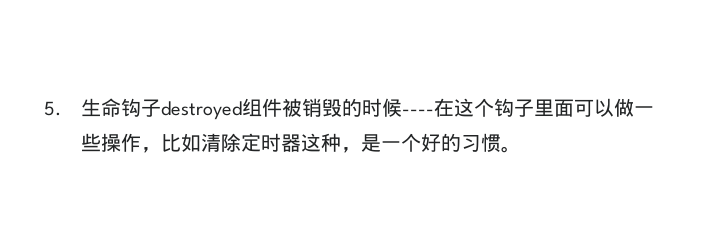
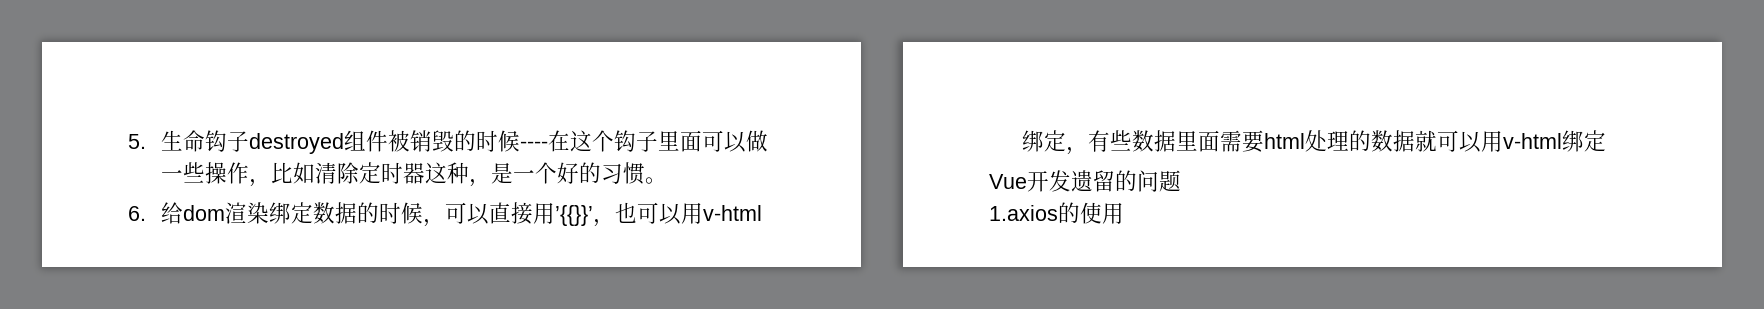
(521, 149) none -> [128,202,762,227] [1021,130,1606,155] [989,170,1181,192] [989,202,1124,224] // 6.给dom渲染绑定数据的时候，可以直接用’{{}}’，也可以用v-html绑定，有些数据里面需要html处理的数据就可以用v-html绑定 // Vue开发遗留的问题 // 1.axios的使用

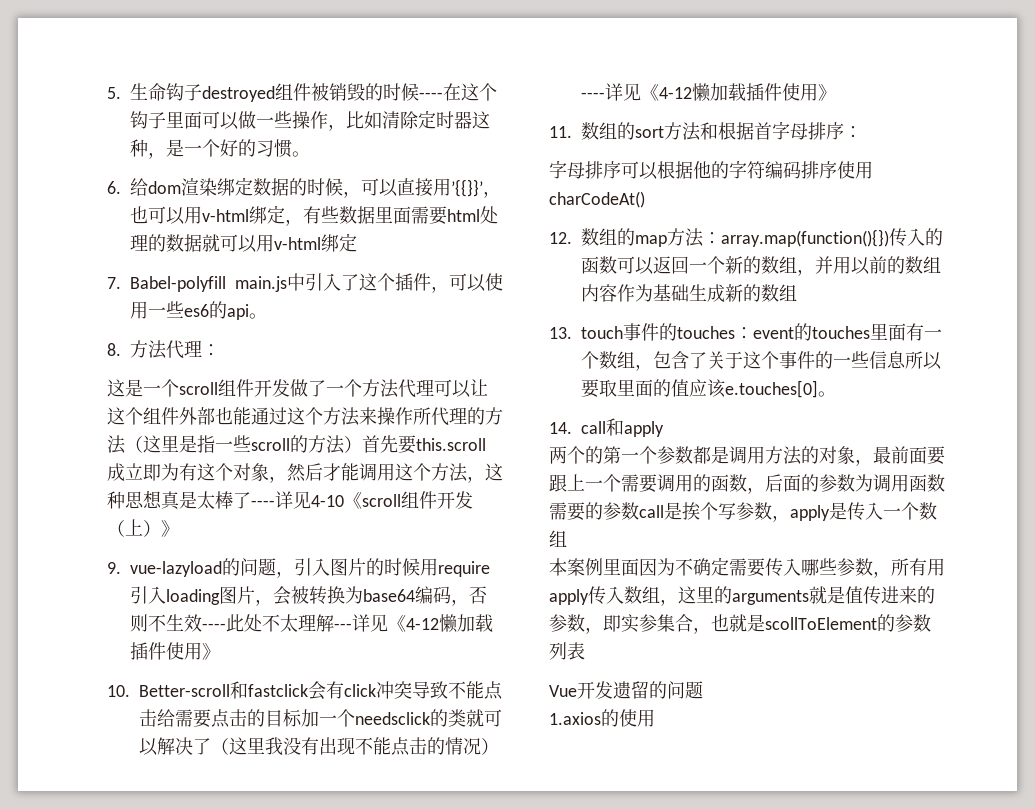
(1606, 141) none -> [107,273,503,293] [130,301,267,320] [107,340,220,359] [107,379,488,398] [107,407,503,426] [107,435,486,454] [107,463,503,483] [107,490,473,510] [107,519,179,537] [107,558,490,578] [130,586,487,606] [130,614,493,633] [130,642,220,660] [107,681,503,700] [139,709,502,728] [139,737,499,756] [581,83,836,102] [549,121,862,141] [549,160,873,180] [549,191,645,208] [549,228,943,247] [581,256,941,276] [581,284,797,302] [549,323,942,341] [581,351,942,371] [581,379,836,398] [549,418,664,437] [549,446,945,466] [549,474,945,494] [549,502,937,522] [549,530,567,547] [549,557,945,578] [549,586,935,606] [549,614,931,634] [549,642,585,660] // 7. Babel-polyfill main.js中引入了这个插件，可以使用一些es6的api。 // 8.方法代理： // 这是一个scroll组件开发做了一个方法代理可以让这个组件外部也能通过这个方法来操作所代理的方法（这里是指一些scroll的方法）首先要this.scroll成立即为有这个对象，然后才能调用这个方法，这种思想真是太棒了----详见4-10《scroll组件开发（上）》 // 9. vue-lazyload的问题，引入图片的时候用require引入loading图片，会被转换为base64编码，否则不生效----此处不太理解---详见《4-12懒加载插件使用》 // 10. Better-scroll和fastclick会有click冲突导致不能点击给需要点击的目标加一个needsclick的类就可以解决了（这里我没有出现不能点击的情况）----详见《4-12懒加载插件使用》 // 11.数组的sort方法和根据首字母排序： // 字母排序可以根据他的字符编码排序使用charCodeAt() // 12.数组的map方法：array.map(function(){})传入的函数可以返回一个新的数组，并用以前的数组内容作为基础生成新的数组 // 13. touch事件的touches：event的touches里面有一个数组，包含了关于这个事件的一些信息所以要取里面的值应该e.touches[0]。 // 14. call和apply // 两个的第一个参数都是调用方法的对象，最前面要跟上一个需要调用的函数，后面的参数为调用函数需要的参数call是挨个写参数，apply是传入一个数组 // 本案例里面因为不确定需要传入哪些参数，所有用apply传入数组，这里的arguments就是值传进来的参数，即实参集合，也就是scollToElement的参数列表

